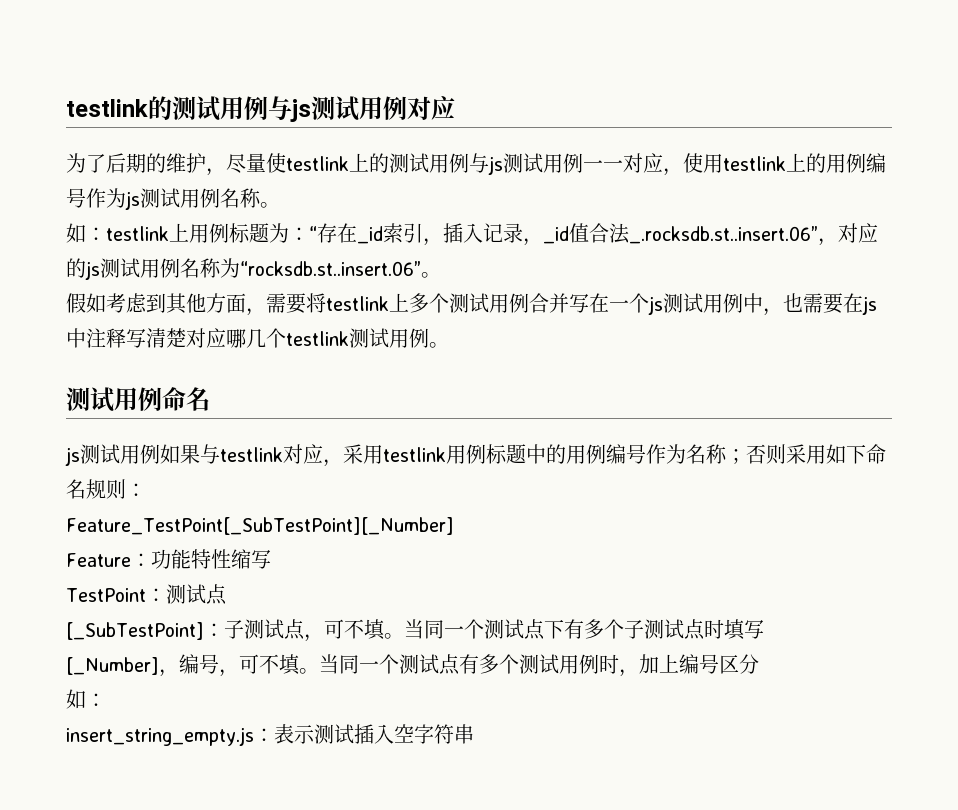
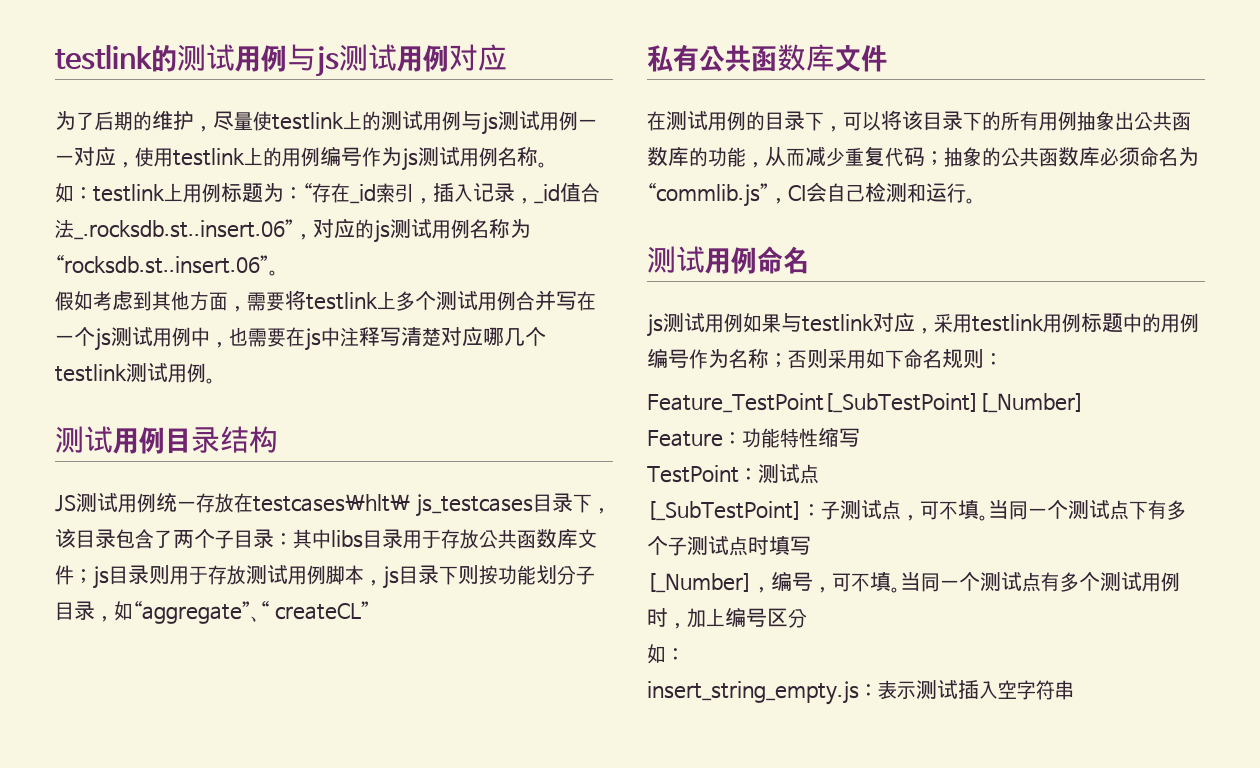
(449, 345) none -> [55,426,278,454] [55,493,611,517] [55,528,597,549] [55,565,595,589] [55,600,370,624] [647,44,887,72] [647,110,1191,132] [647,146,1199,168] [647,182,975,207] // 测试用例目录结构 // JS测试用例统一存放在testcases\hlt\ js_testcases目录下，该目录包含了两个子目录：其中libs目录用于存放公共函数库文件；js目录则用于存放测试用例脚本，js目录下则按功能划分子目录，如“aggregate”、“ createCL” // 私有公共函数库文件 // 在测试用例的目录下，可以将该目录下的所有用例抽象出公共函数库的功能，从而减少重复代码；抽象的公共函数库必须命名为“commlib.js”，CI会自己检测和运行。

